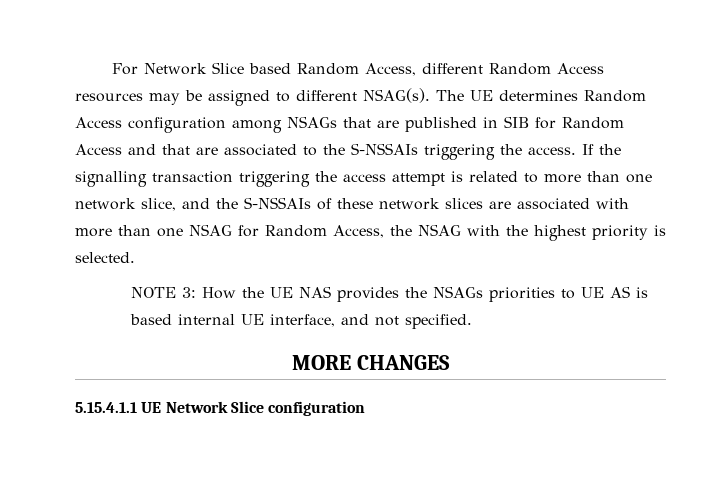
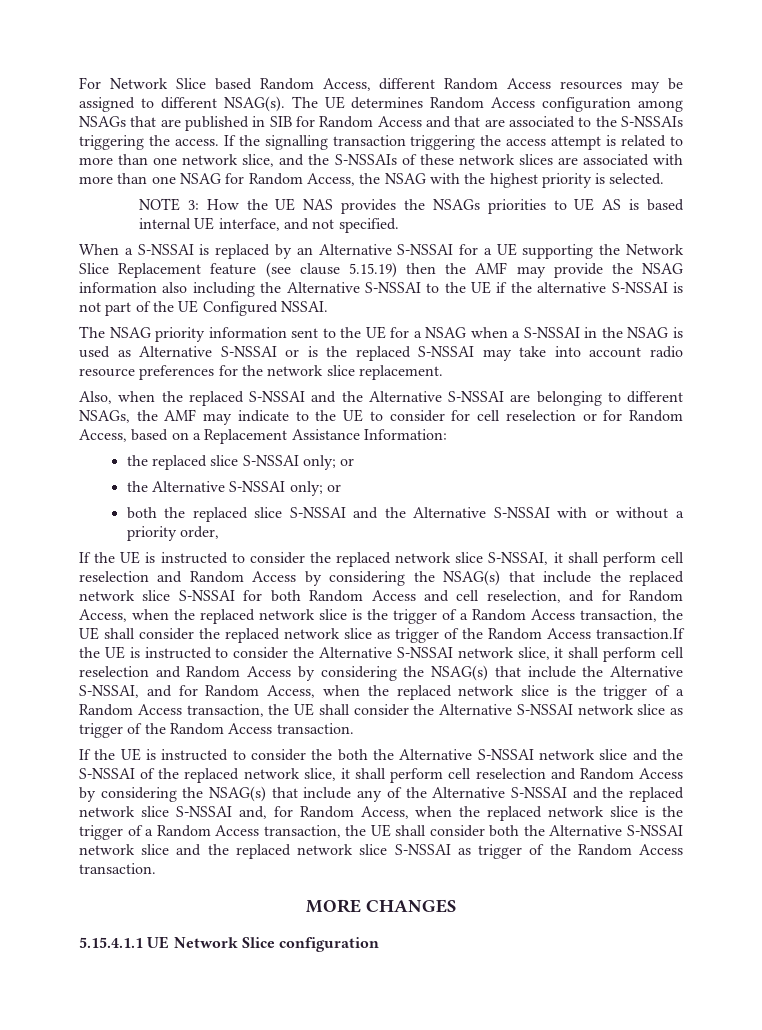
(472, 321) none -> [79,243,684,259] [79,262,683,278] [79,281,683,297] [79,300,328,316] [79,326,683,342] [79,346,684,361] [79,365,443,380] [79,391,683,406] [79,409,684,425] [79,429,447,444] [126,455,355,470] [126,481,341,496] [126,507,684,522] [126,526,219,541] [79,551,684,567] [79,570,684,586] [79,590,683,603] [79,609,683,624] [79,627,685,643] [79,646,684,662] [79,665,684,681] [79,685,685,700] [79,703,683,717] [79,723,354,738] [79,748,684,761] [79,768,683,783] [79,786,684,802] [79,806,683,821] [79,824,684,840] [79,844,683,859] [79,863,156,874] // When a S-NSSAI is replaced by an Alternative S-NSSAI for a UE supporting the Network Slice Replacement feature (see clause 5.15.19) then the AMF may provide the NSAG information also including the Alternative S-NSSAI to the UE if the alternative S-NSSAI is not part of the UE Configured NSSAI. // The NSAG priority information sent to the UE for a NSAG when a S-NSSAI in the NSAG is used as Alternative S-NSSAI or is the replaced S-NSSAI may take into account radio resource preferences for the network slice replacement. // Also, when the replaced S-NSSAI and the Alternative S-NSSAI are belonging to different NSAGs, the AMF may indicate to the UE to consider for cell reselection or for Random Access, based on a Replacement Assistance Information: // the replaced slice S-NSSAI only; or // the Alternative S-NSSAI only; or // both the replaced slice S-NSSAI and the Alternative S-NSSAI with or without a priority order, // If the UE is instructed to consider the replaced network slice S-NSSAI, it shall perform cell reselection and Random Access by considering the NSAG(s) that include the replaced network slice S-NSSAI for both Random Access and cell reselection, and for Random Access, when the replaced network slice is the trigger of a Random Access transaction, the UE shall consider the replaced network slice as trigger of the Random Access transaction.If the UE is instructed to consider the Alternative S-NSSAI network slice, it shall perform cell reselection and Random Access by considering the NSAG(s) that include the Alternative S-NSSAI, and for Random Access, when the replaced network slice is the trigger of a Random Access transaction, the UE shall consider the Alternative S-NSSAI network slice as trigger of the Random Access transaction. // If the UE is instructed to consider the both the Alternative S-NSSAI network slice and the S-NSSAI of the replaced network slice, it shall perform cell reselection and Random Access by considering the NSAG(s) that include any of the Alternative S-NSSAI and the replaced network slice S-NSSAI and, for Random Access, when the replaced network slice is the trigger of a Random Access transaction, the UE shall consider both the Alternative S-NSSAI network slice and the replaced network slice S-NSSAI as trigger of the Random Access transaction.

